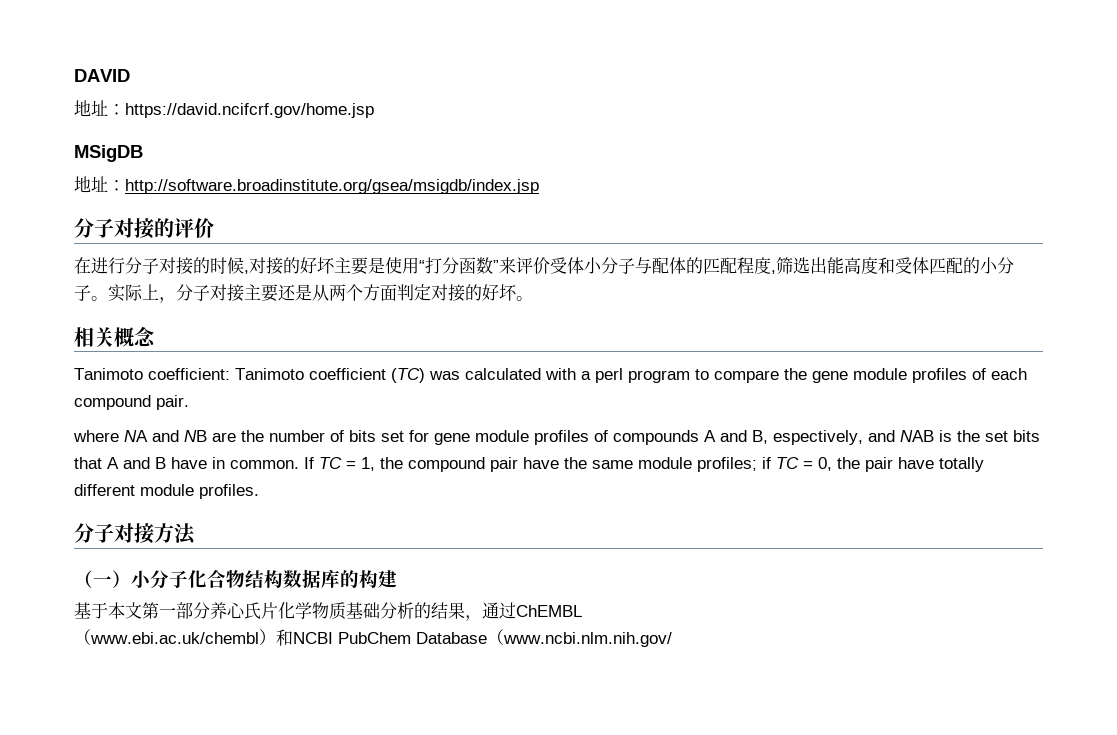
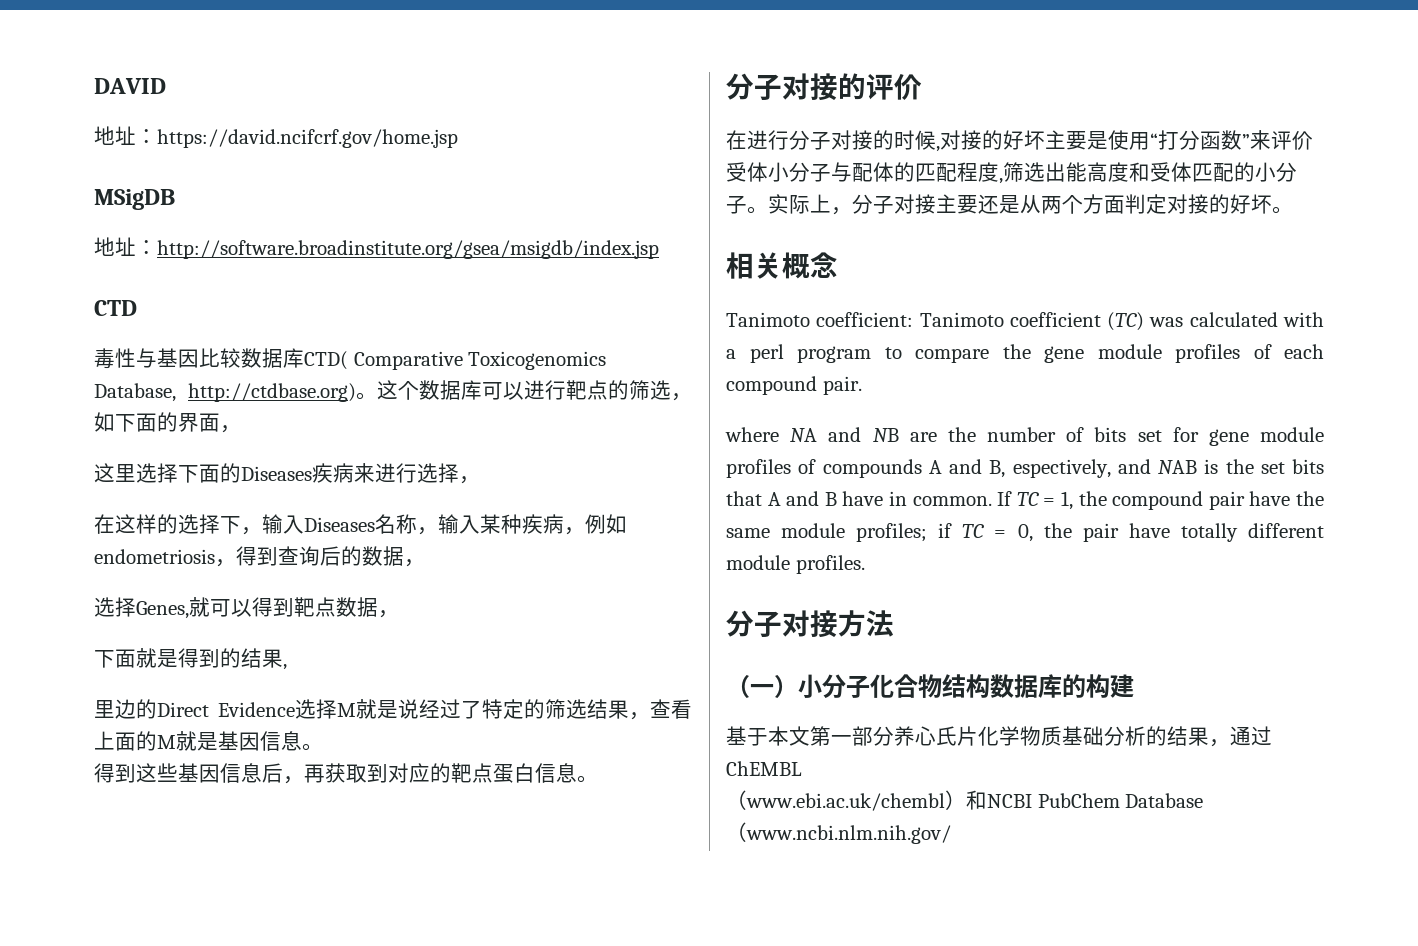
(539, 186) none -> [94,300,137,316] [94,348,607,370] [94,380,692,402] [94,412,241,433] [94,463,480,484] [94,514,627,535] [94,546,425,567] [94,597,399,619] [94,648,287,670] [94,699,692,720] [94,731,323,751] [94,763,598,784] // CTD // 毒性与基因比较数据库CTD( Comparative Toxicogenomics Database, http://ctdbase.org)。这个数据库可以进行靶点的筛选，如下面的界面， // 这里选择下面的Diseases疾病来进行选择， // 在这样的选择下，输入Diseases名称，输入某种疾病，例如endometriosis，得到查询后的数据， // 选择Genes,就可以得到靶点数据， // 下面就是得到的结果, // 里边的Direct Evidence选择M就是说经过了特定的筛选结果，查看上面的M就是基因信息。 // 得到这些基因信息后，再获取到对应的靶点蛋白信息。

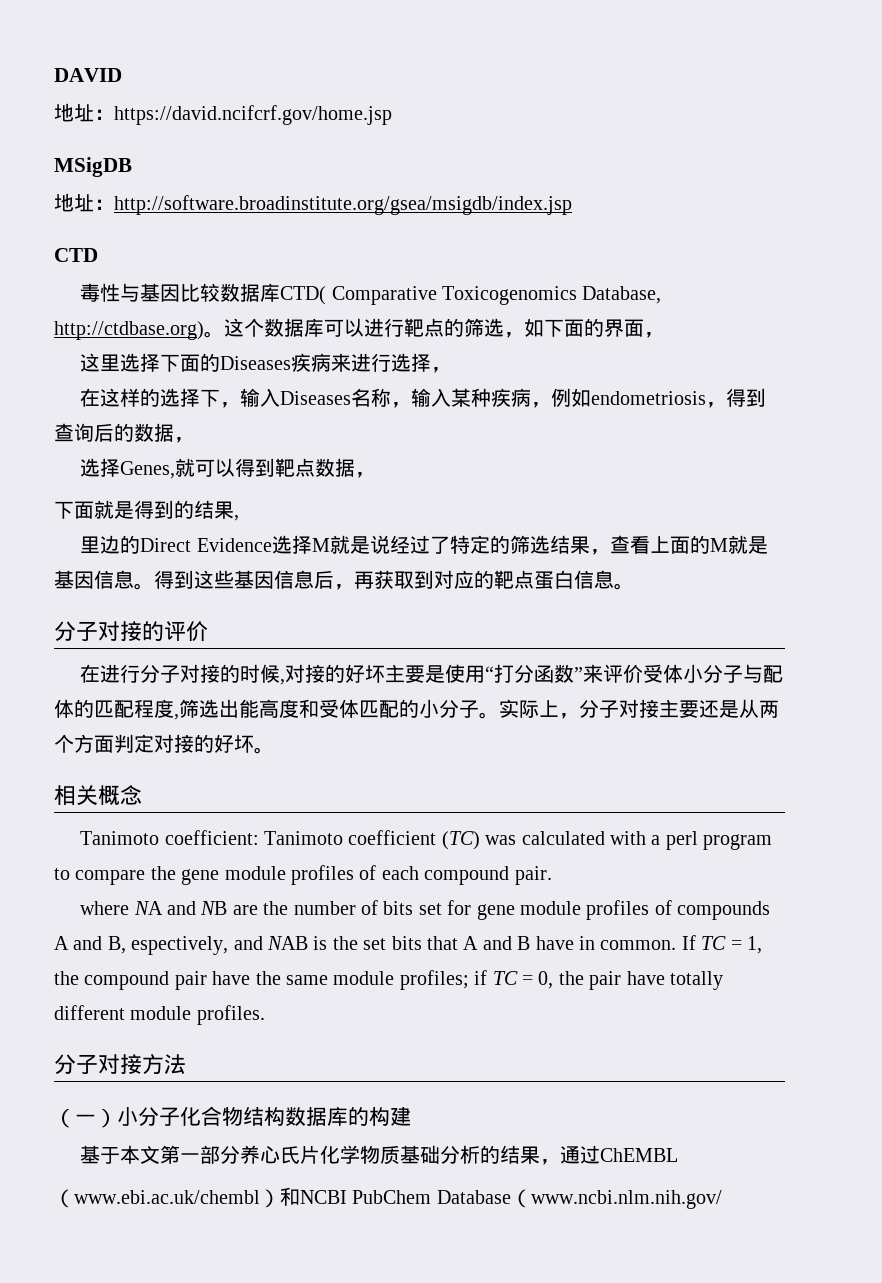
(323, 747) // -> (154, 586) none

